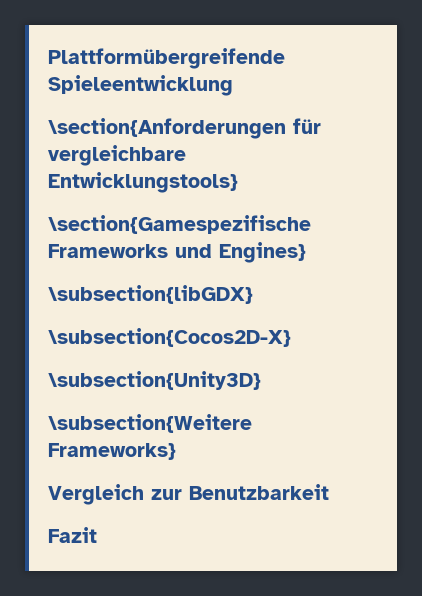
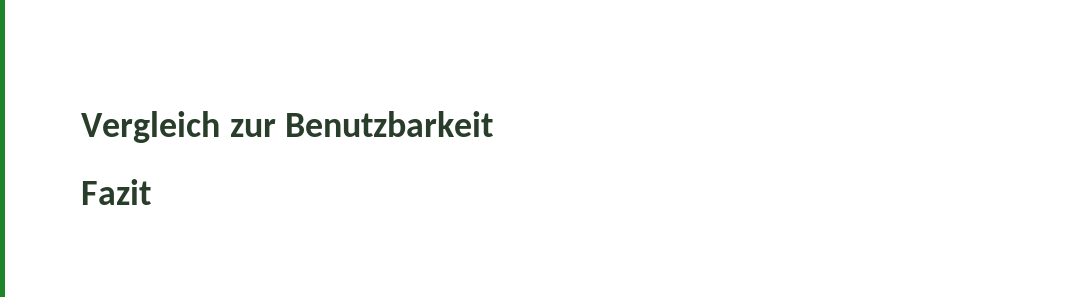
[48,48,285,69] [48,75,233,96] [48,118,321,139] [48,145,186,166] [48,172,238,193] [48,215,311,234] [48,242,306,263] [48,285,253,304] [48,328,291,347] [48,371,261,390] [48,414,252,433] [48,443,176,460] Plattformübergreifende Spieleentwicklung // \section{Anforderungen für vergleichbare Entwicklungstools} // \section{Gamespezifische Frameworks und Engines} // \subsection{libGDX} // \subsection{Cocos2D-X} // \subsection{Unity3D} // \subsection{Weitere Frameworks} // -> (81, 127) none

